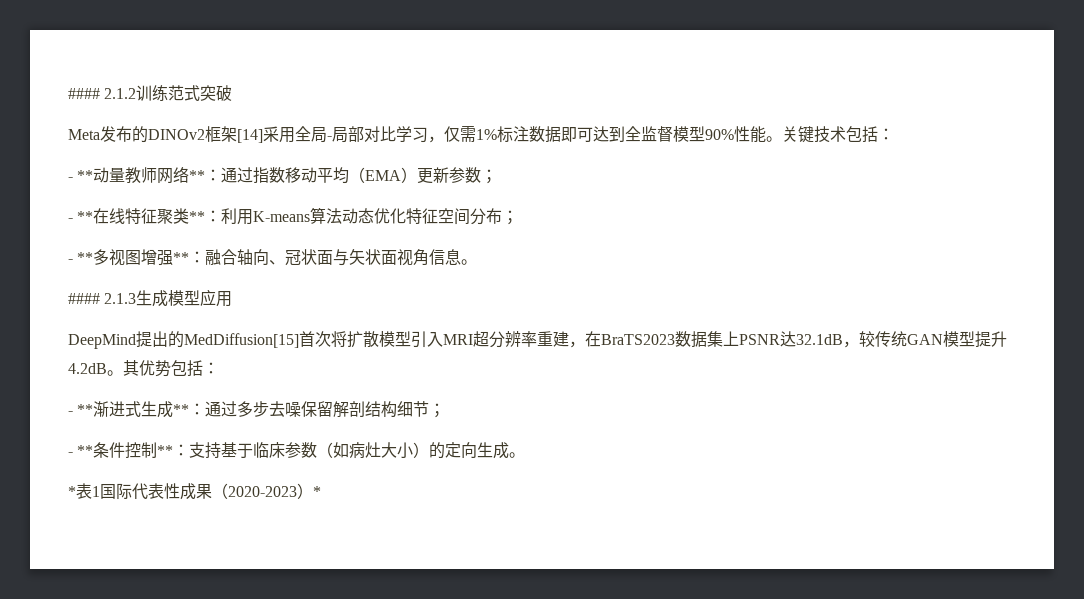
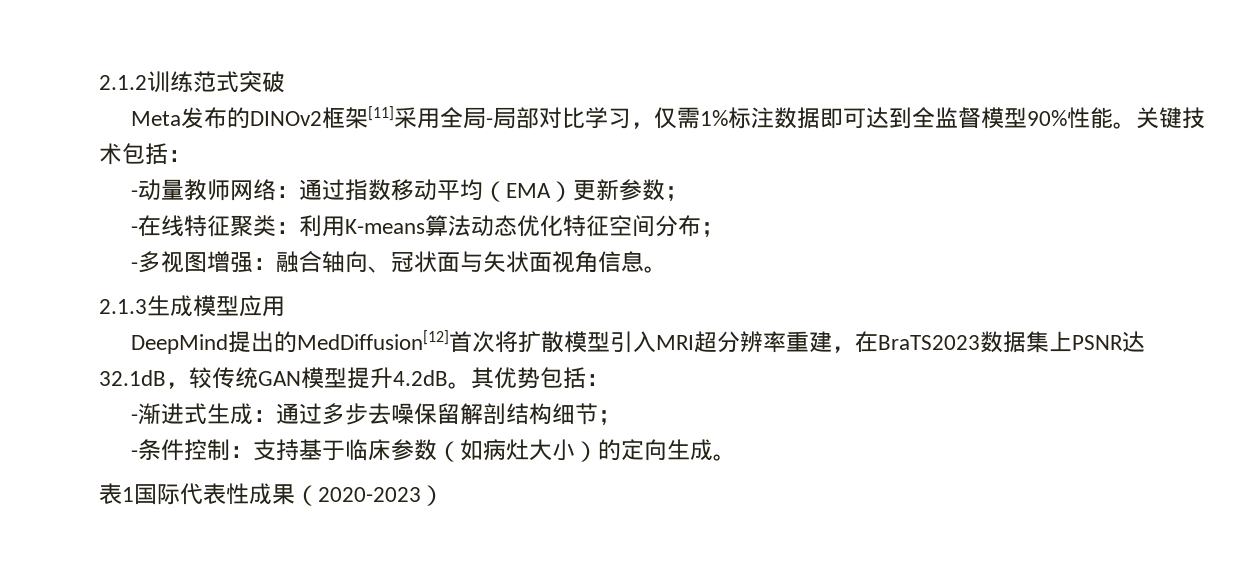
[68,88,100,99] #### -> (99, 82) none
[237,129,263,143] [14] -> [367,106,394,121] [11]
[77,170,94,181] ** -> (138, 194) none
[189,170,206,181] ** -> (276, 190) none
[77,211,94,222] ** -> (138, 230) none
[189,211,206,222] ** -> (276, 226) none
[77,252,94,263] ** -> (138, 266) none
[173,252,190,263] ** -> (253, 262) none
[68,293,100,304] #### -> (667, 269) none
[184,333,299,348] MedDiffusion[15] -> [296,330,449,350] MedDiffusion[12]
[77,404,94,415] ** -> (138, 418) none
[173,404,190,415] ** -> (253, 414) none
[77,445,94,456] ** -> (138, 454) none
[157,445,174,456] ** -> (230, 450) none
[68,486,76,497] * -> (736, 457) none
[313,486,321,497] * -> (444, 495) none

